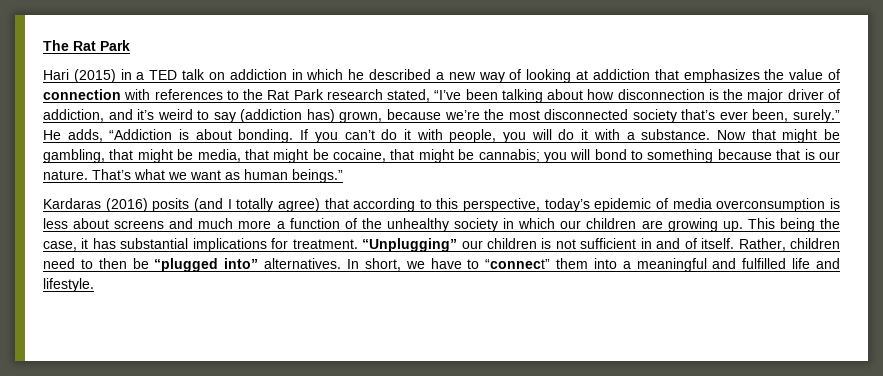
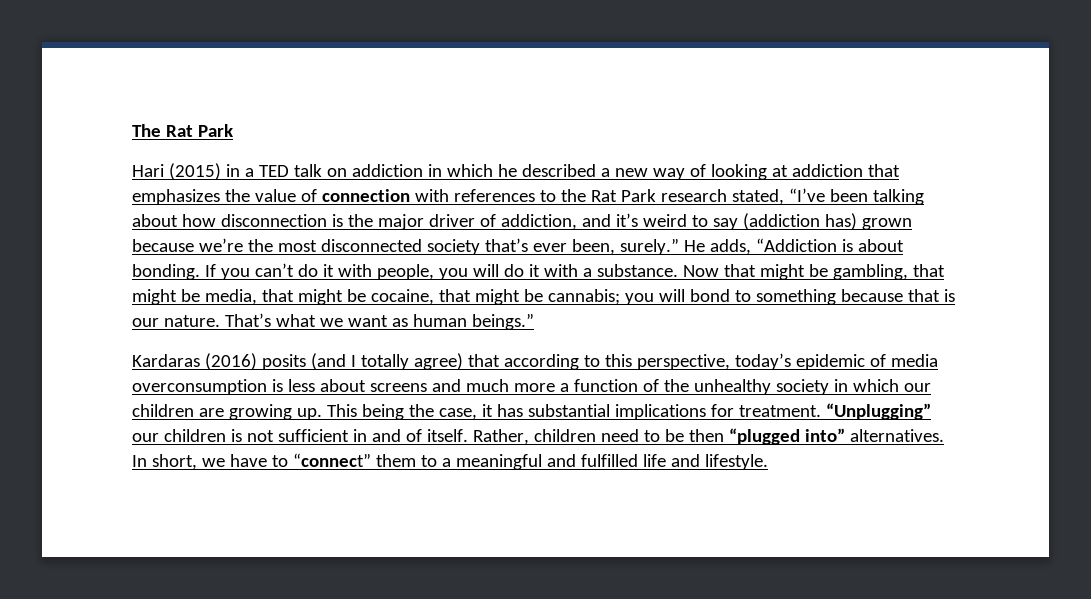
[339,111,383,123] grown, -> [861,218,912,230] grown
[98,258,149,269] then be -> [664,429,724,442] be then
[593,258,617,269] into -> [420,455,437,467] to

